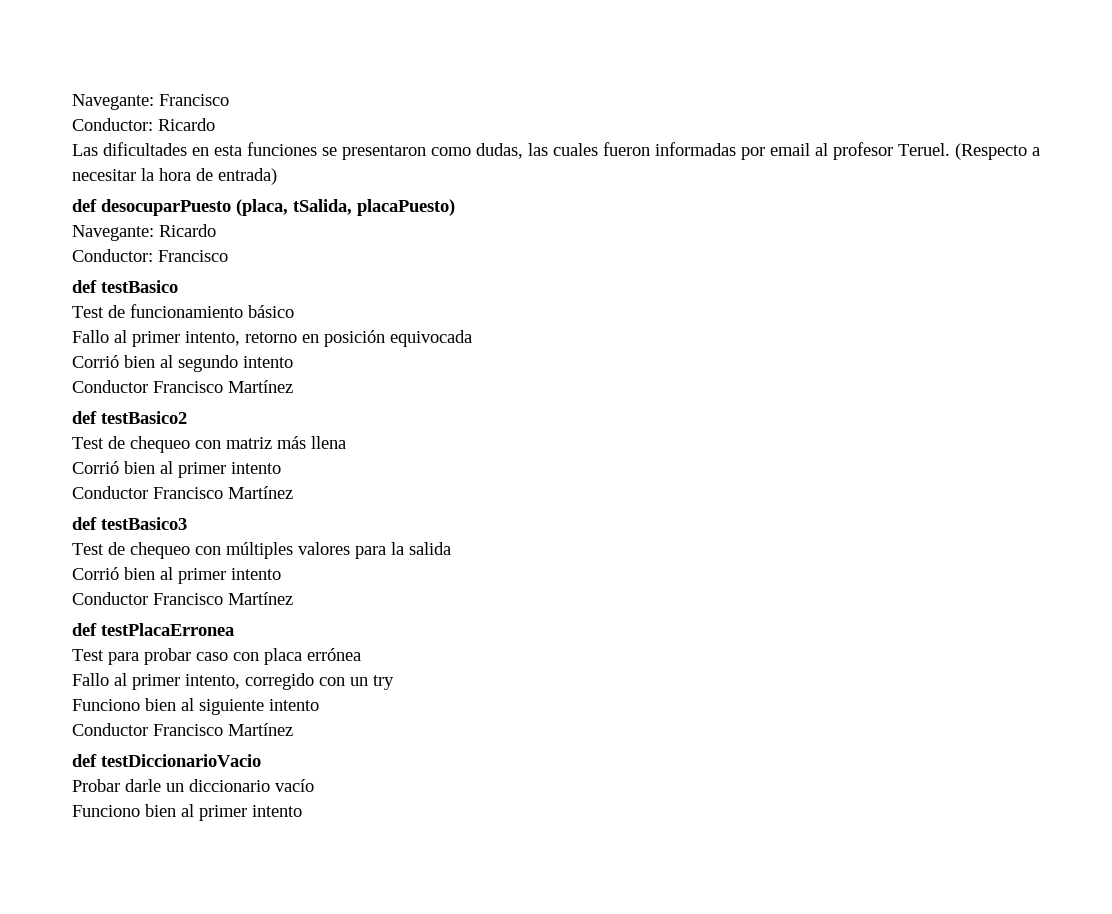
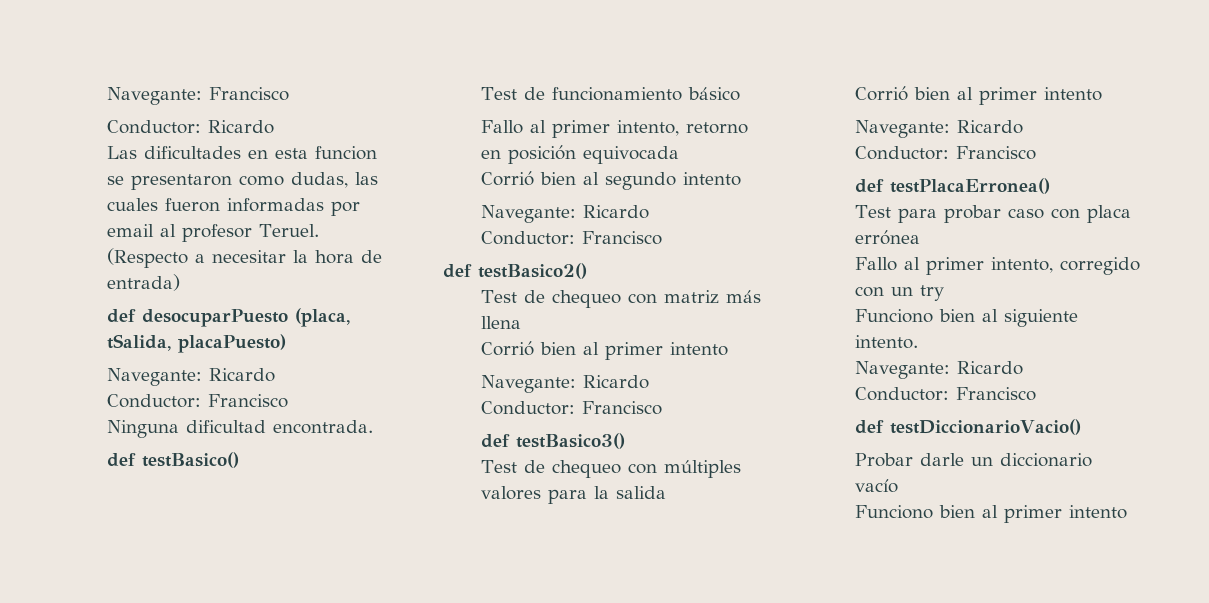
[247,142,318,156] funciones -> [314,146,377,160] funcion
[72,280,179,293] // def testBasico -> [106,420,373,438] [106,452,239,468] // Ninguna dificultad encontrada. // def testBasico()
[72,380,294,393] [72,411,188,424] Conductor Francisco Martínez // def testBasico2 -> [480,205,649,223] [480,231,662,245] [443,263,587,279] Navegante: Ricardo // Conductor: Francisco // def testBasico2()
[72,486,294,499] [72,517,188,530] Conductor Francisco Martínez // def testBasico3 -> [480,375,649,393] [480,401,662,415] [480,433,625,449] Navegante: Ricardo // Conductor: Francisco // def testBasico3()
[72,592,294,605] [72,623,235,636] Conductor Francisco Martínez // def testPlacaErronea -> [854,120,1023,138] [854,146,1036,160] [854,178,1050,194] Navegante: Ricardo // Conductor: Francisco // def testPlacaErronea()
[269,699,320,711] [72,723,294,736] [72,754,262,767] intento // Conductor Francisco Martínez // def testDiccionarioVacio -> [854,335,918,349] [854,361,1023,379] [854,387,1036,401] [854,419,1081,435] intento. // Navegante: Ricardo // Conductor: Francisco // def testDiccionarioVacio()

